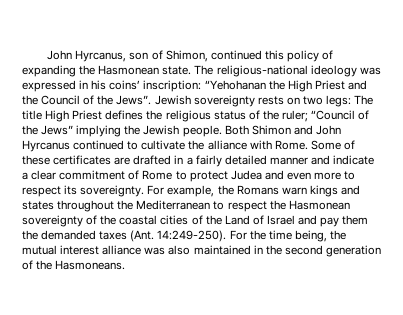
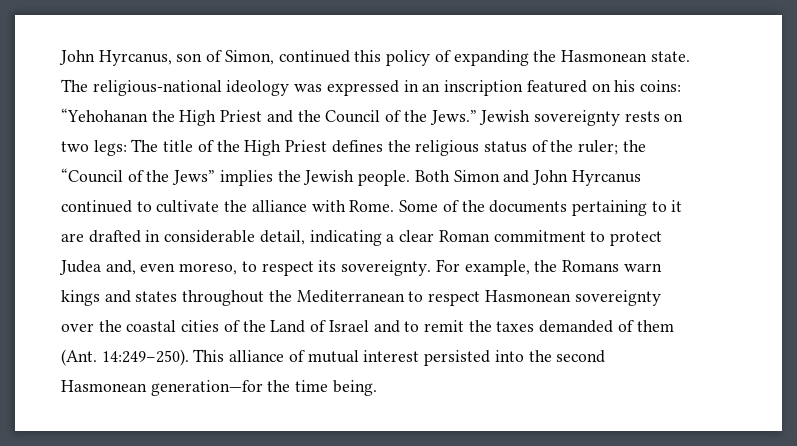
[165,50,208,62] Shimon, -> [224,50,274,65] Simon,
[91,80,202,92] his coins’ inscription: -> [422,80,681,96] an inscription featured on his coins:
[116,95,152,105] Jews”. -> [429,110,477,125] Jews.”
(42, 115) none -> [197,140,240,152] of the
(308, 116) none -> [622,140,646,152] the
[76,125,122,137] implying -> [219,170,273,186] implies
[251,125,291,135] Shimon -> [453,170,500,182] Simon
[22,155,375,167] [22,170,342,182] these certificates are drafted in a fairly detailed manner and indicate a clear commitment of Rome to protect Judea and even more -> [461,200,683,216] [61,230,662,246] [59,260,238,275] the documents pertaining to it are drafted in considerable detail, indicating a clear Roman commitment to protect Judea and, even moreso,
[269,200,286,210] the -> (481, 298) none
[86,215,98,225] of -> [61,323,94,332] over
[320,215,369,227] [22,230,346,242] [22,245,381,257] [22,260,126,270] pay them the demanded taxes (Ant. 14:249-250). For the time being, the mutual interest alliance was also maintained in the second generation of the Hasmoneans. -> [404,320,674,333] [61,349,606,366] [61,380,377,396] to remit the taxes demanded of them (Ant. 14:249–250). This alliance of mutual interest persisted into the second Hasmonean generation—for the time being.

